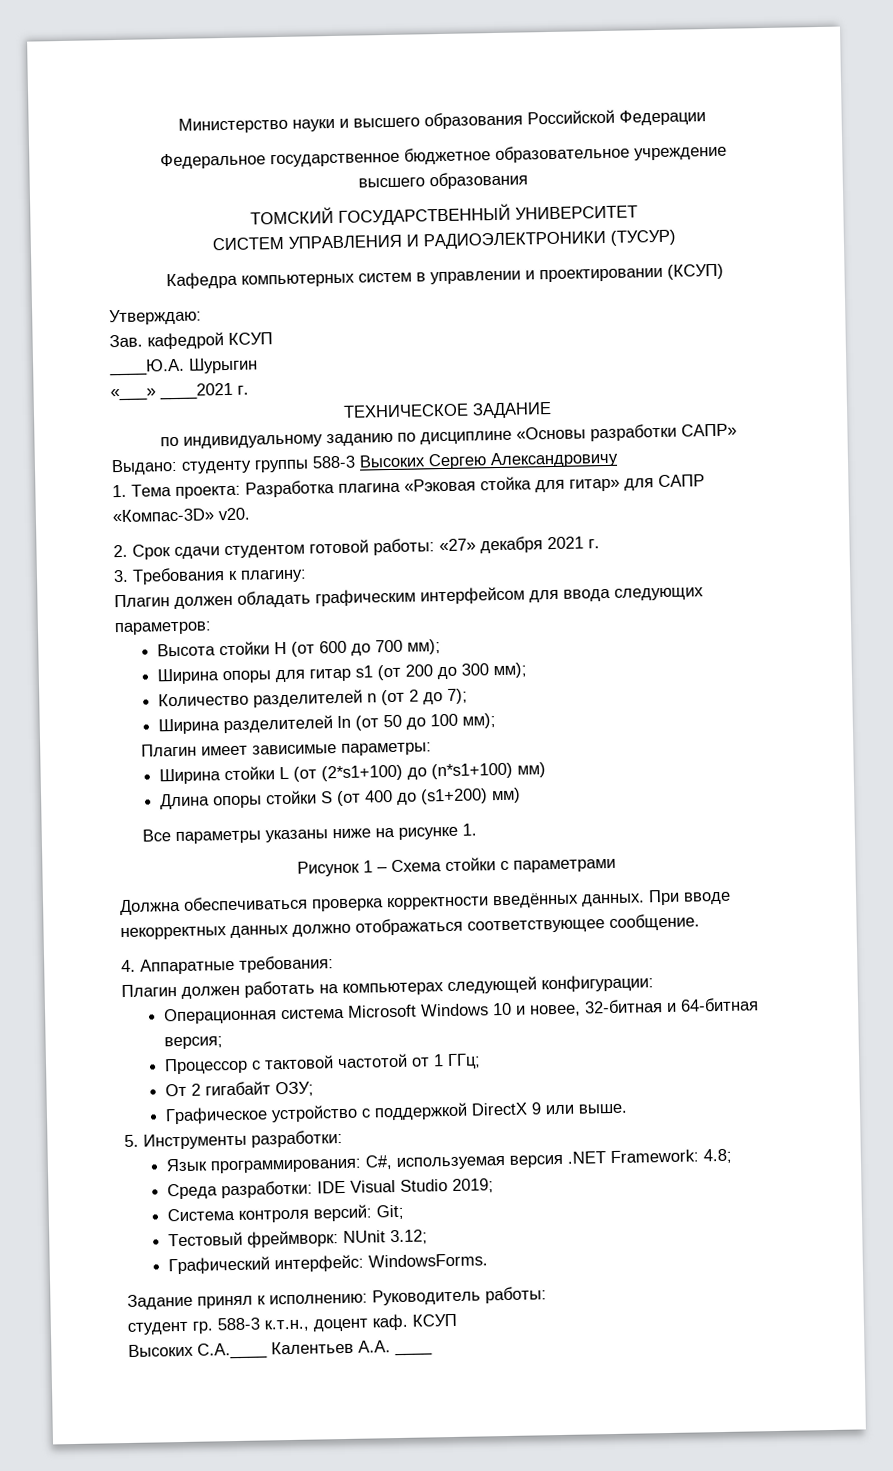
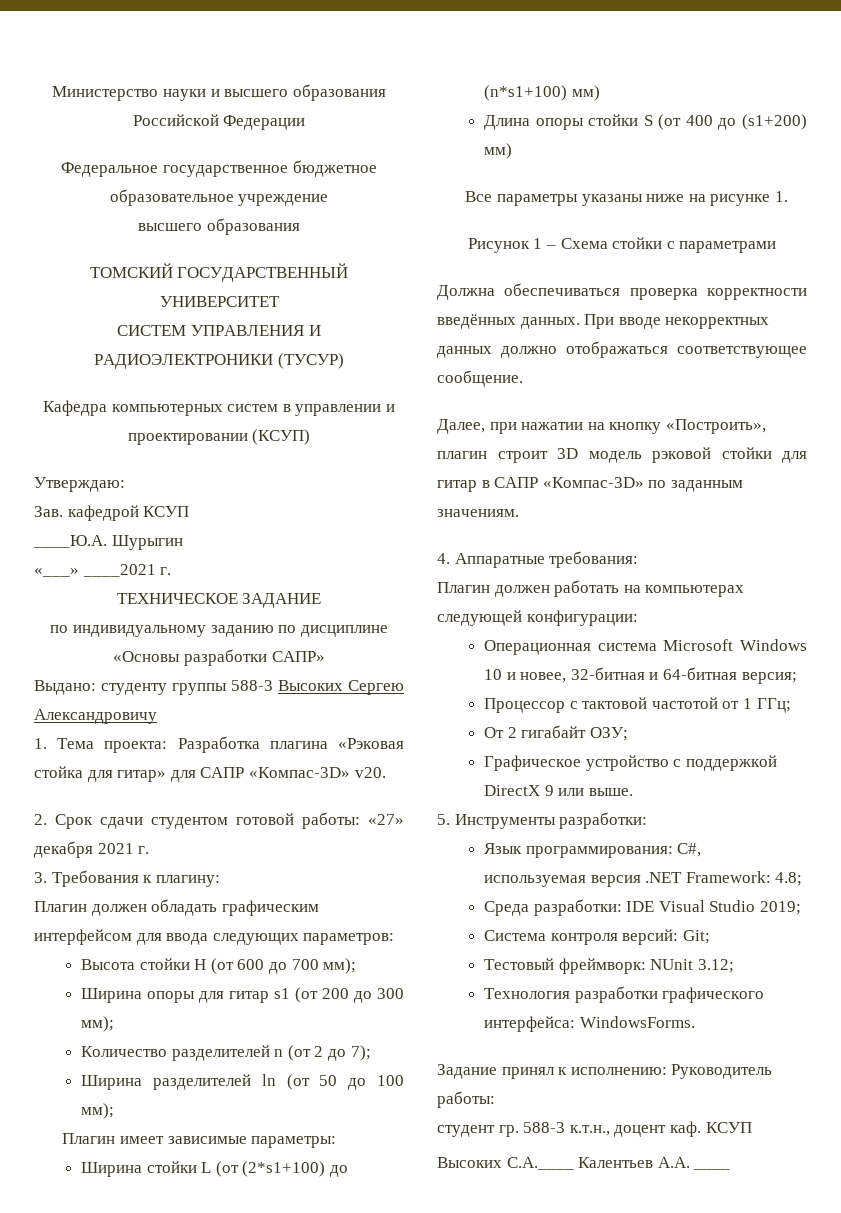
(700, 922) none -> [437,419,766,434] [437,447,807,463] [437,477,743,492] [437,509,519,517] // Далее, при нажатии на кнопку «Построить», плагин строит 3D модель рэковой стойки для гитар в САПР «Компас-3D» по заданным значениям.
[167,1254,364,1275] Графический интерфейс: -> [484,986,765,1003] [484,1016,576,1032] Технология разработки графического интерфейса:

